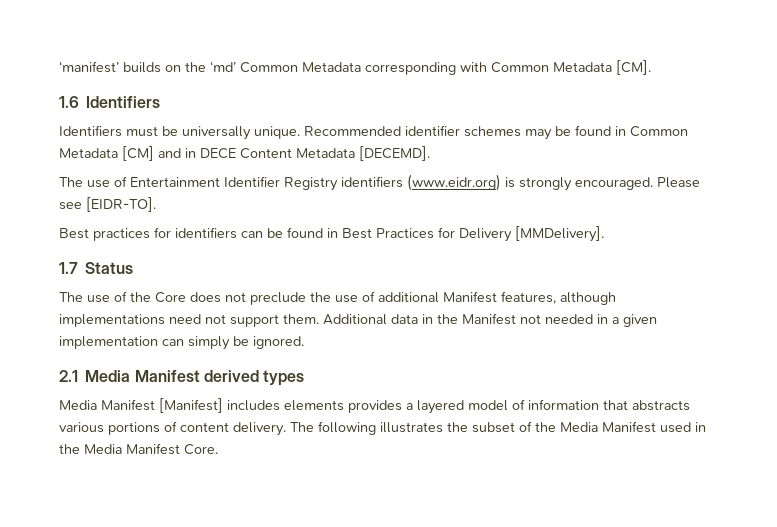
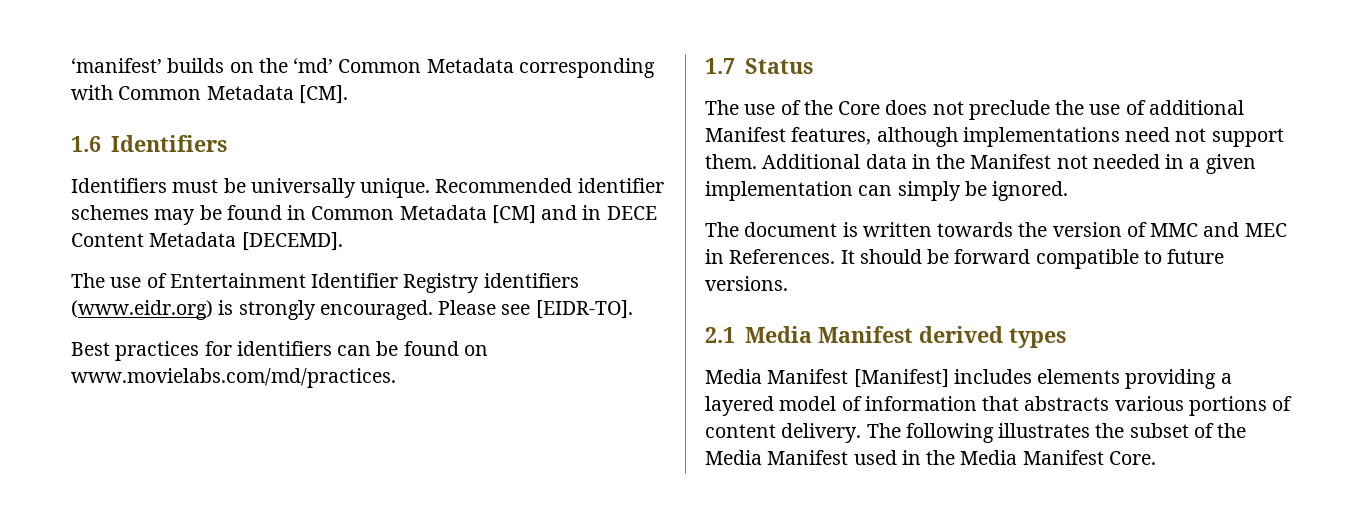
[327,226,604,242] in Best Practices for Delivery [MMDelivery]. -> [463,345,488,356] [71,368,396,388] on www.movielabs.com/md/practices.
(304, 342) none -> [705,222,1287,237] [705,249,1225,269] [705,276,788,291] // The document is written towards the version of MMC and MEC in References. It should be forward compatible to future versions.
[348,400,402,413] provides -> [1125,369,1217,389] providing

